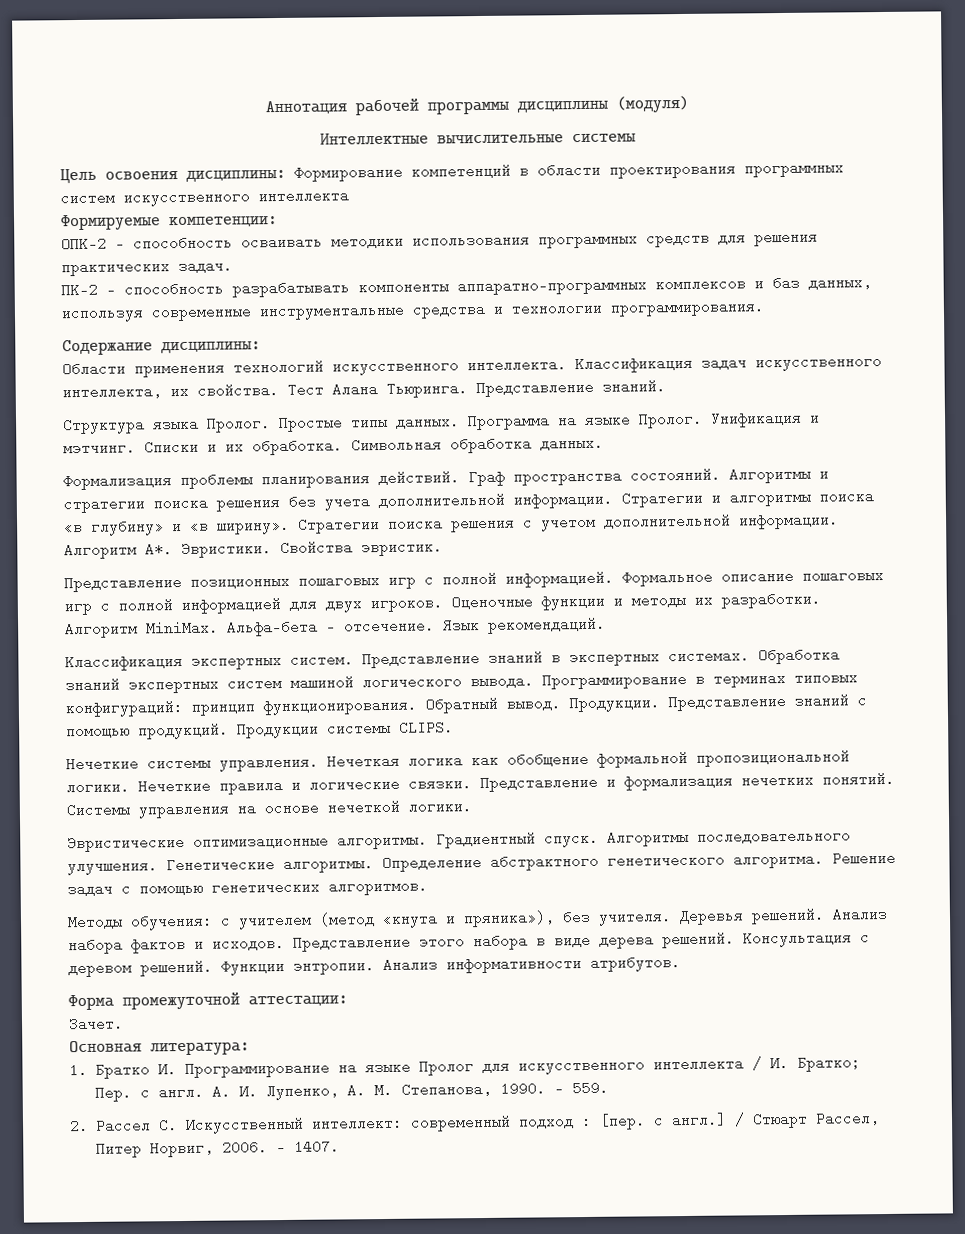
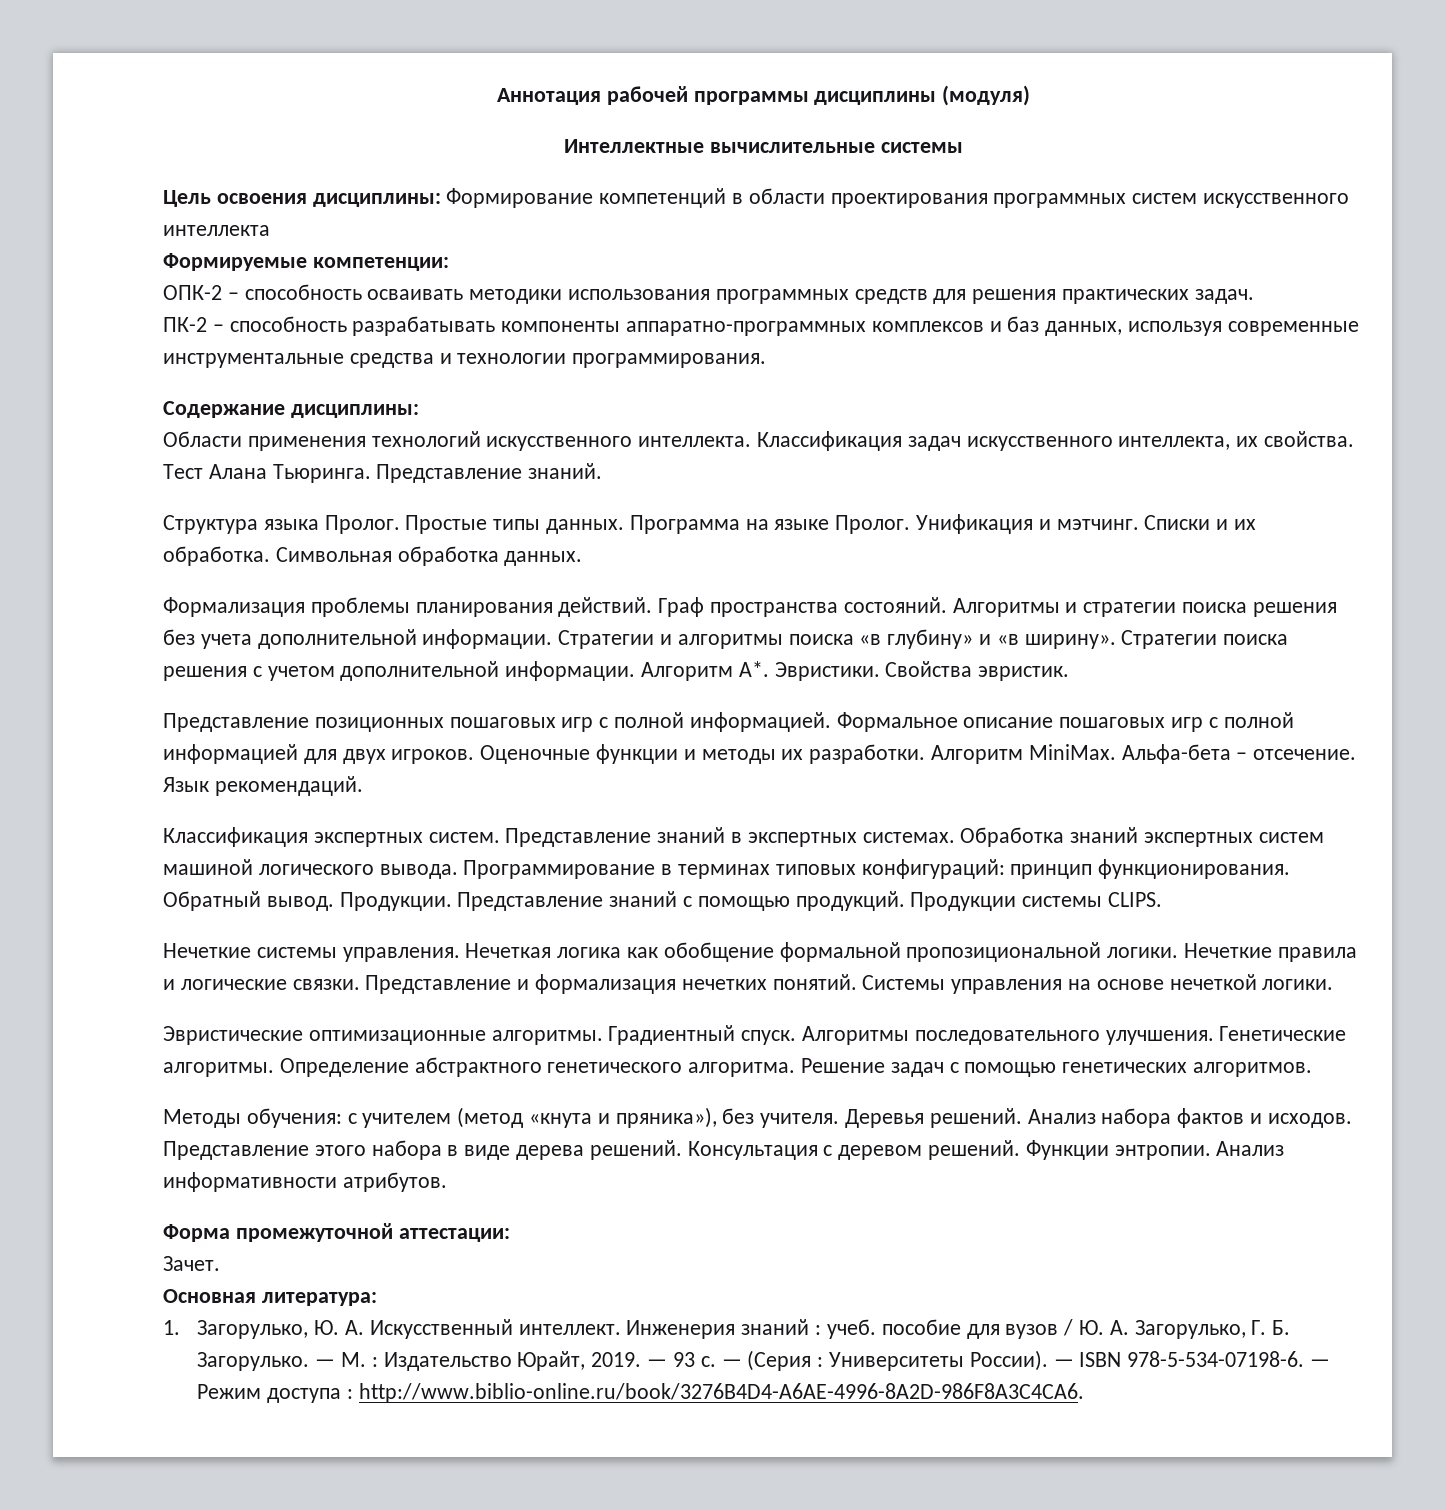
[95,1053,862,1079] [95,1079,610,1102] [69,1109,881,1134] [96,1138,341,1158] Братко И. Программирование на языке Пролог для искусственного интеллекта / И. Братко; Пер. с англ. А. И. Лупенко, А. М. Степанова, 1990. - 559. // 2. Рассел С. Искусственный интеллект: современный подход : [пер. с англ.] / Стюарт Рассел, Питер Норвиг, 2006. - 1407. -> [197,1319,1291,1339] [197,1350,1330,1371] [197,1383,1084,1403] Загорулько, Ю. А. Искусственный интеллект. Инженерия знаний : учеб. пособие для вузов / Ю. А. Загорулько, Г. Б. Загорулько. — М. : Издательство Юрайт, 2019. — 93 с. — (Серия : Университеты России). — ISBN 978-5-534-07198-6. — Режим доступа : http://www.biblio-online.ru/book/3276B4D4-A6AE-4996-8A2D-986F8A3C4CA6.

